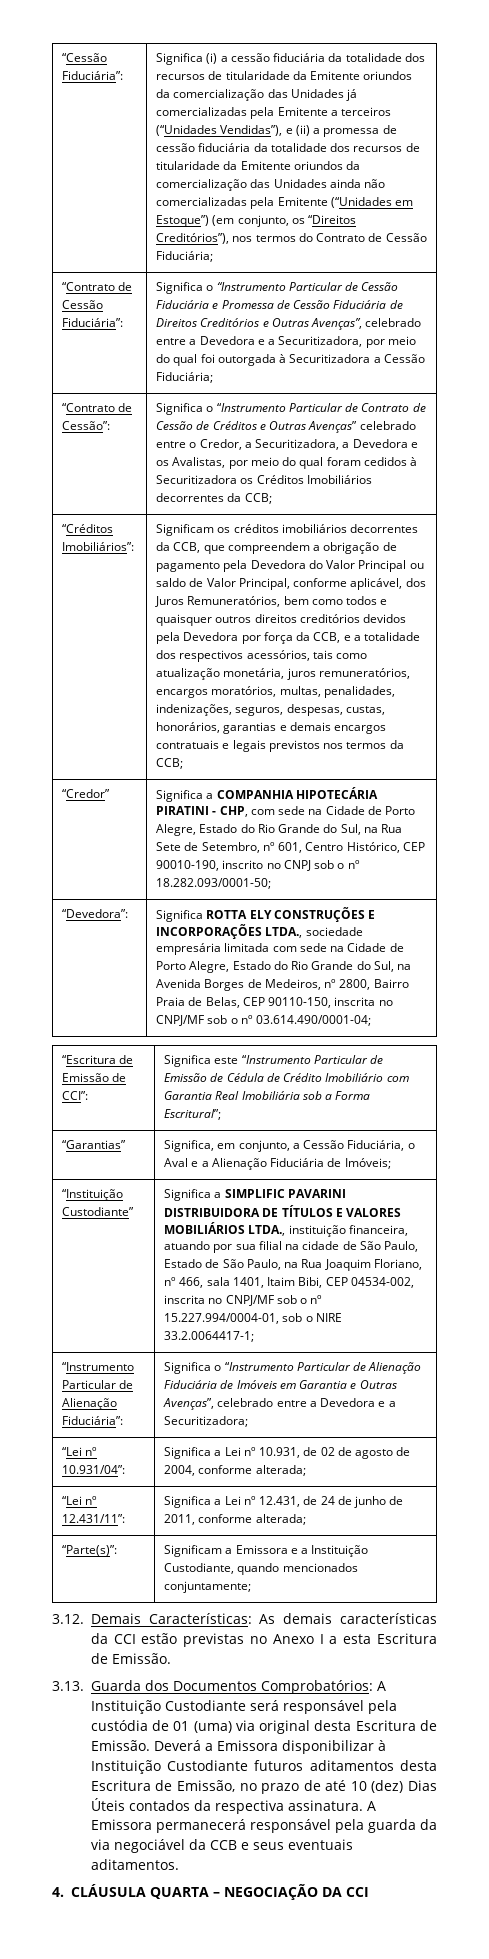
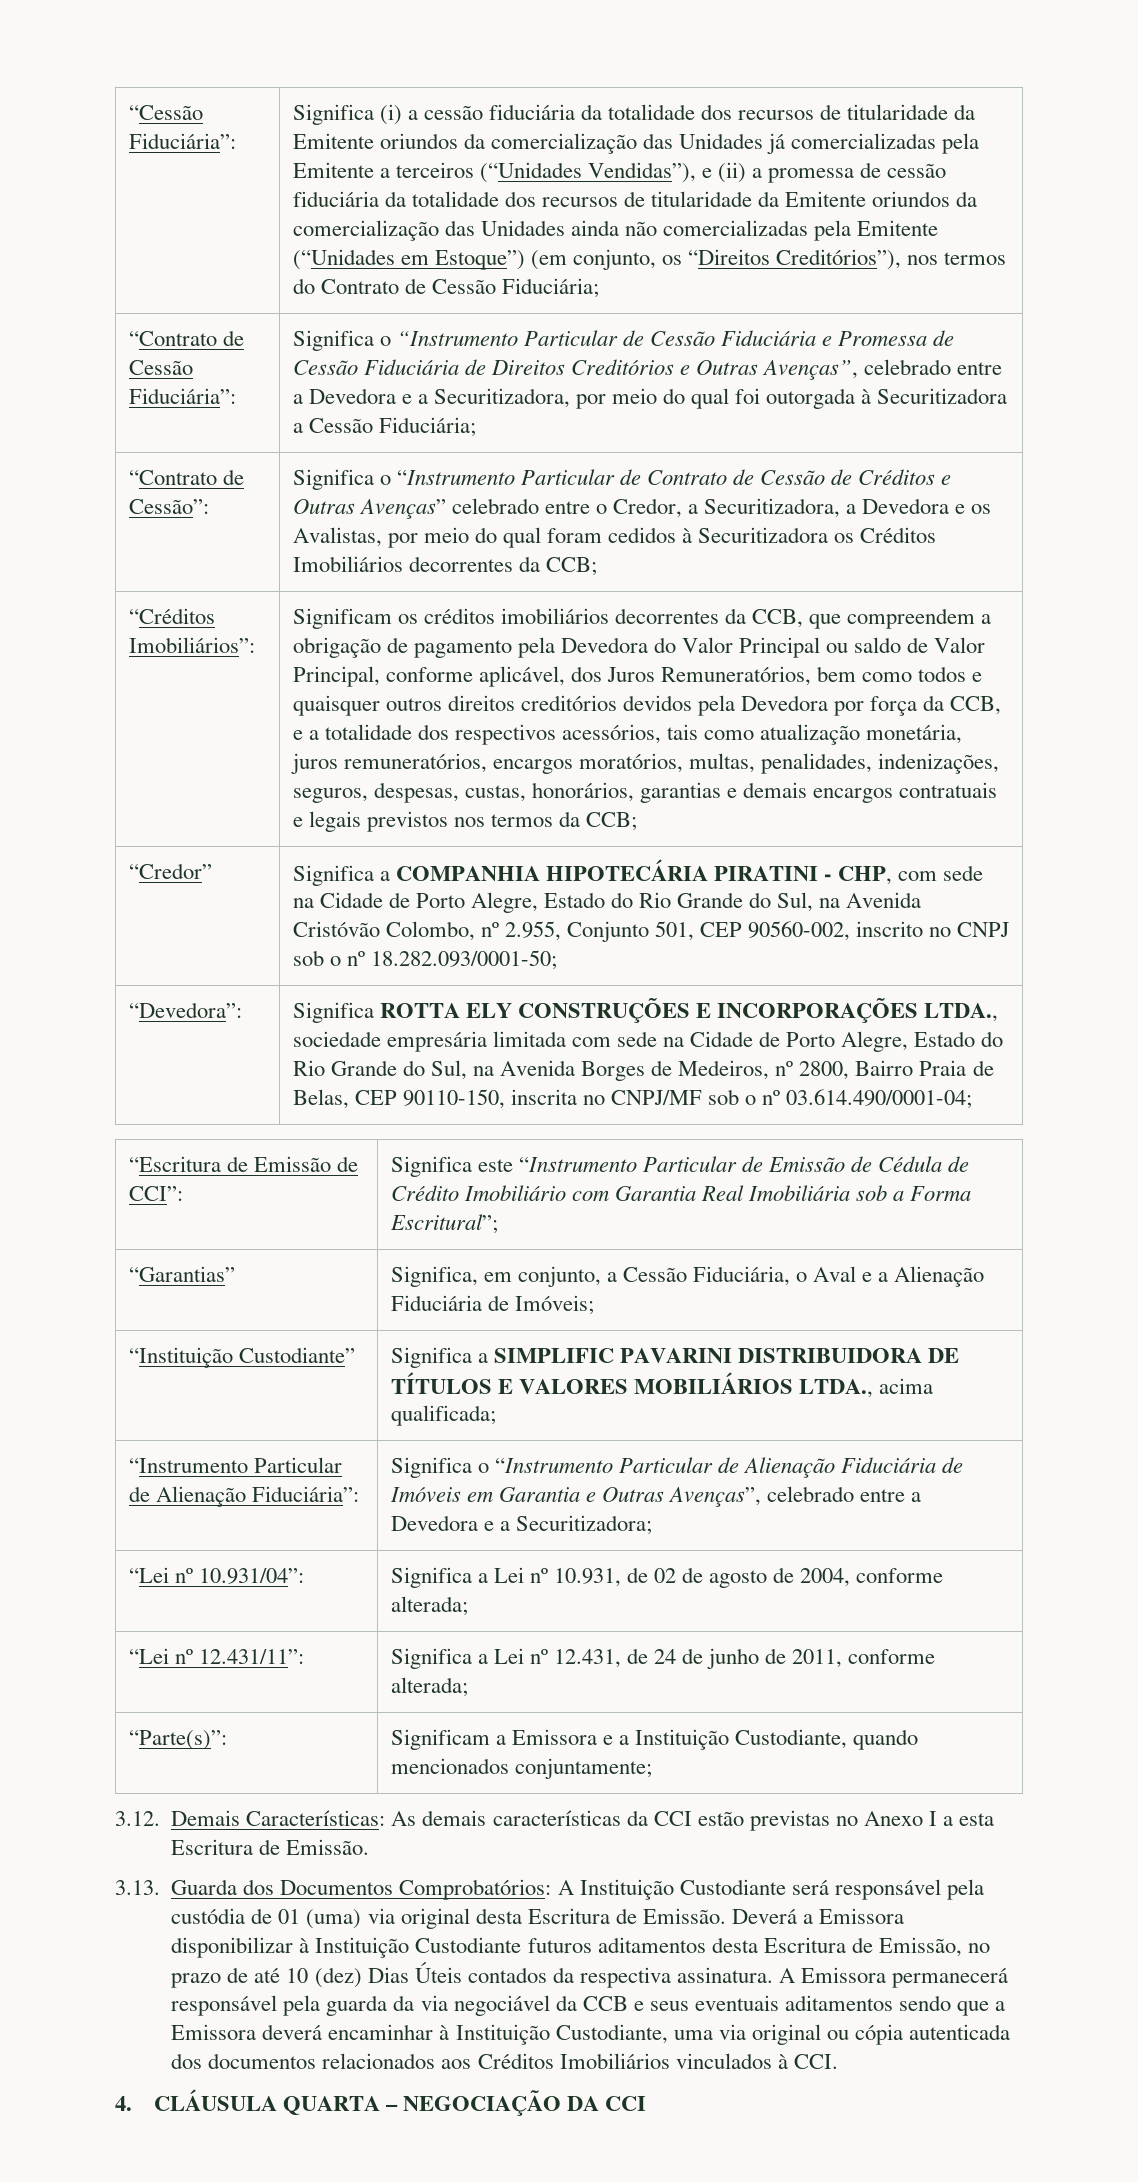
[381,824,403,833] [156,842,425,853] [156,860,220,871] Rua Sete de Setembro, nº 601, Centro Histórico, CEP 90010-190, -> [846,892,922,908] [292,921,851,942] Avenida Cristóvão Colombo, nº 2.955, Conjunto 501, CEP 90560-002,
[288,1225,408,1237] [164,1241,419,1253] [164,1259,422,1271] [164,1277,414,1288] [164,1295,323,1306] [164,1313,342,1324] [164,1331,255,1342] instituição financeira, atuando por sua filial na cidade de São Paulo, Estado de São Paulo, na Rua Joaquim Floriano, nº 466, sala 1401, Itaim Bibi, CEP 04534-002, inscrita no CNPJ/MF sob o nº 15.227.994/0004-01, sob o NIRE 33.2.0064417-1; -> [878,1378,933,1394] [390,1405,496,1426] acima qualificada;
[90,1859,179,1870] aditamentos. -> [785,1995,1006,2016] [171,2024,1011,2045] [171,2053,838,2069] aditamentos sendo que a Emissora deverá encaminhar à Instituição Custodiante, uma via original ou cópia autenticada dos documentos relacionados aos Créditos Imobiliários vinculados à CCI.

